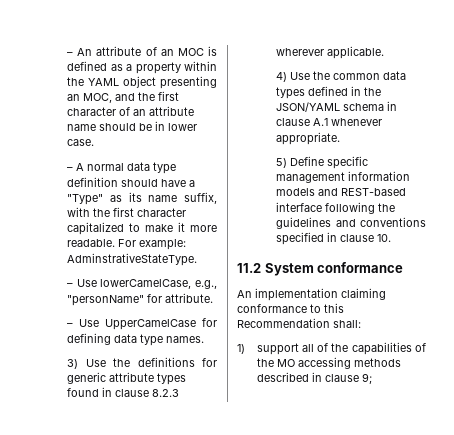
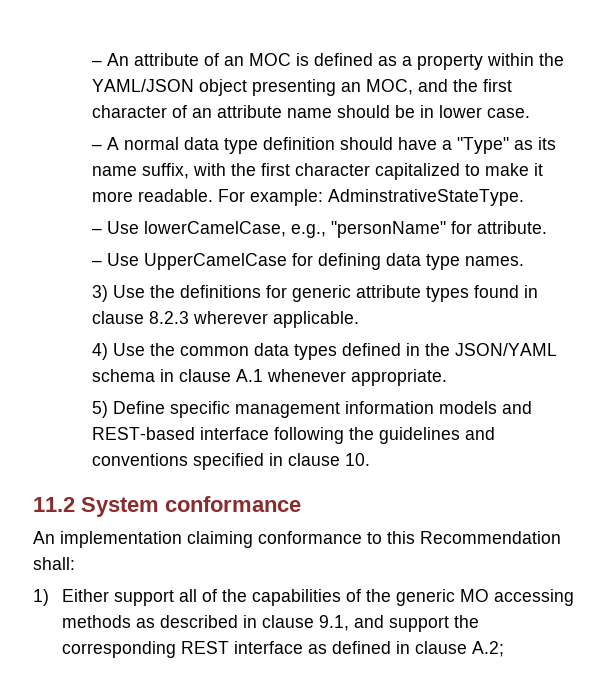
[88,78,120,86] YAML -> [91,79,194,92] YAML/JSON
(245, 349) none -> [62,589,110,602] Either
(274, 362) none -> [396,589,456,606] generic
(401, 362) none -> [136,618,156,628] as
[361,373,372,384] 9; -> [319,615,480,632] [62,641,505,658] 9.1, and support the corresponding REST interface as defined in clause A.2;

